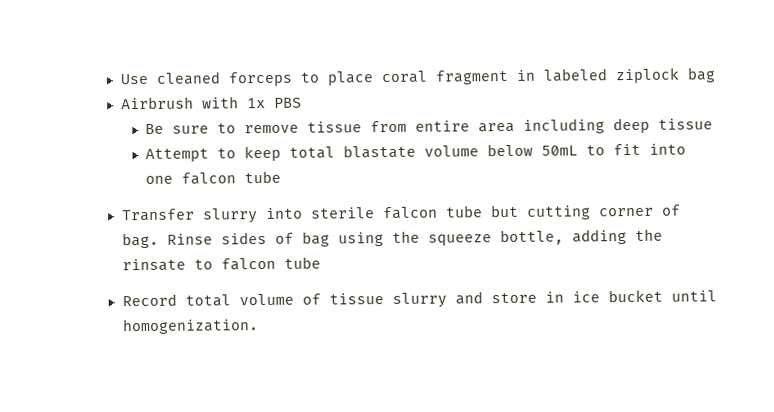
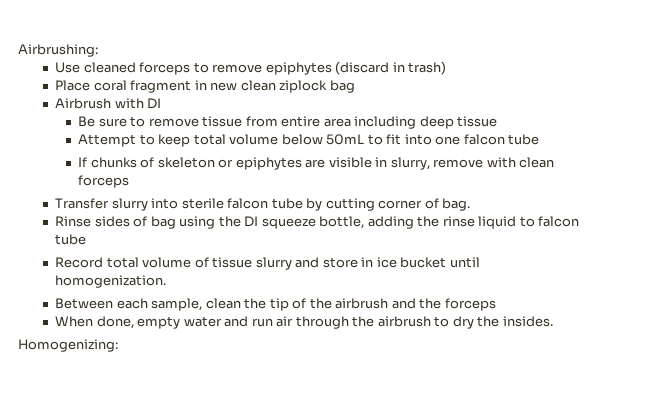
(119, 79) none -> [18,44,98,57] Airbrushing: //
[326,71,374,86] place -> [212,61,447,75] [55,80,91,91] remove epiphytes (discard in trash) // Place
[542,68,607,82] labeled -> [210,80,276,91] new clean
[246,97,302,109] 1x PBS -> [147,98,162,109] DI
[343,144,417,159] blastate -> (226, 139) none
(282, 177) none -> [78,157,555,170] [78,175,130,188] // If chunks of skeleton or epiphytes are visible in slurry, remove with clean forceps
[489,204,519,218] but -> [306,198,323,211] by
(159, 240) none -> (471, 204) //
(420, 236) none -> [244,216,259,227] DI
[121,258,186,272] rinsate -> [442,216,517,229] rinse liquid
(259, 326) none -> [55,298,496,311] [55,316,553,329] [18,339,118,352] // Between each sample, clean the tip of the airbrush and the forceps // When done, empty water and run air through the airbrush to dry the insides. // Homogenizing:

